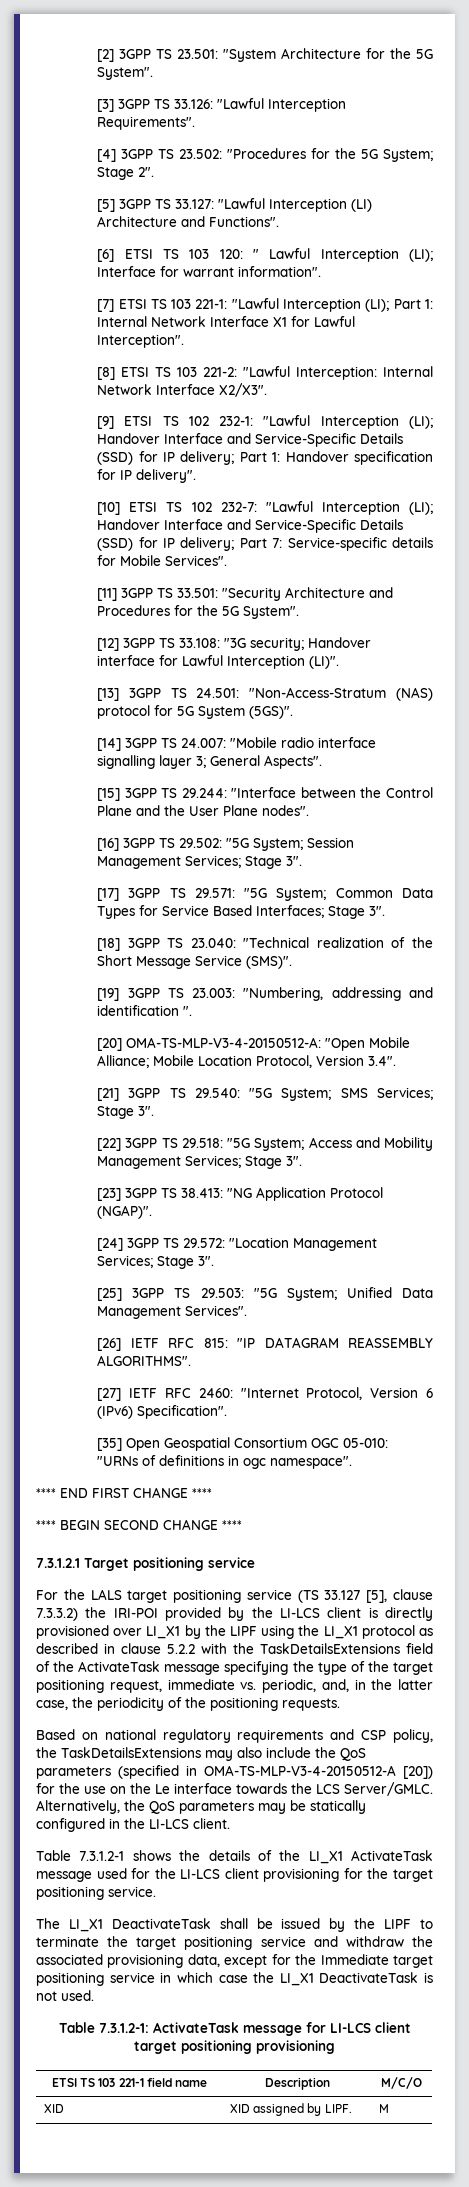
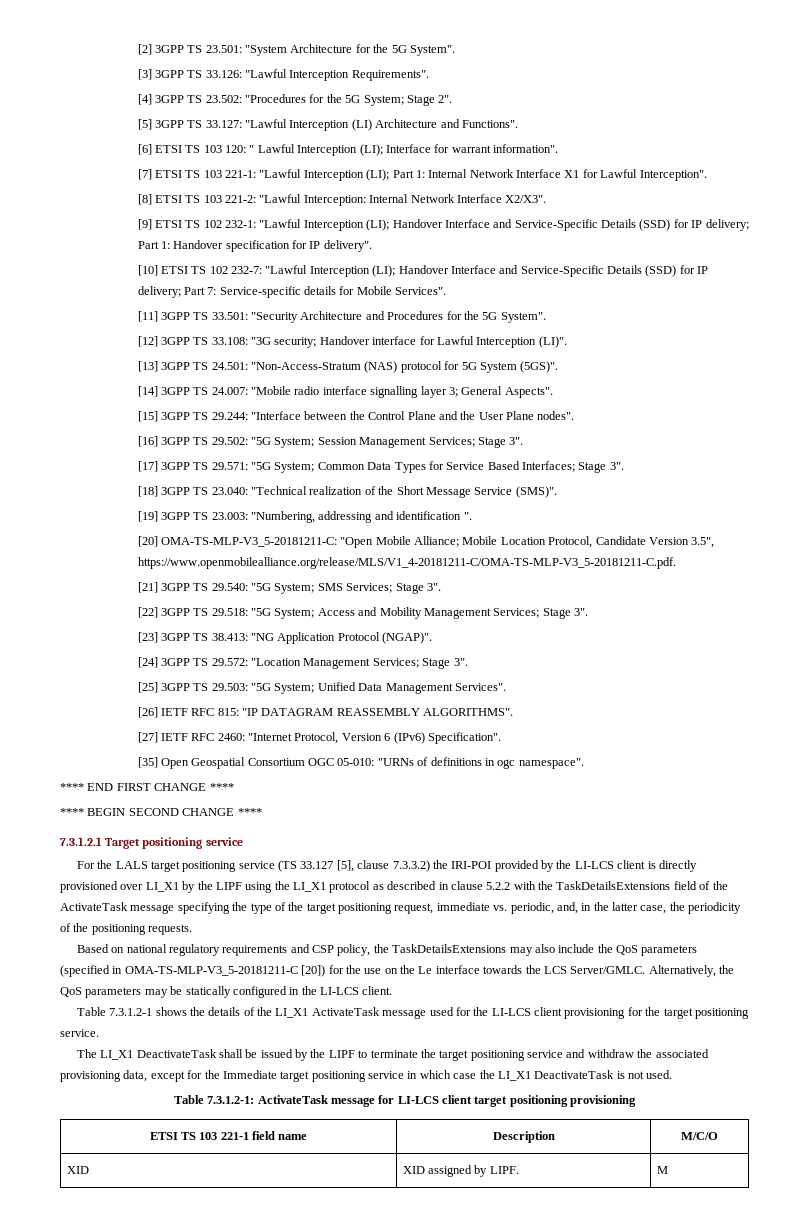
[126,1037,322,1048] OMA-TS-MLP-V3-4-20150512-A: -> [160,537,337,547] OMA-TS-MLP-V3_5-20181211-C:
[316,1055,397,1066] Version 3.4". -> [595,536,715,548] [137,557,676,569] Candidate Version 3.5", https://www.openmobilealliance.org/release/MLS/V1_4-20181211-C/OMA-TS-MLP-V3_5-20181211-C.pdf.
[204,1765,396,1776] OMA-TS-MLP-V3-4-20150512-A -> [124,966,298,976] OMA-TS-MLP-V3_5-20181211-C

